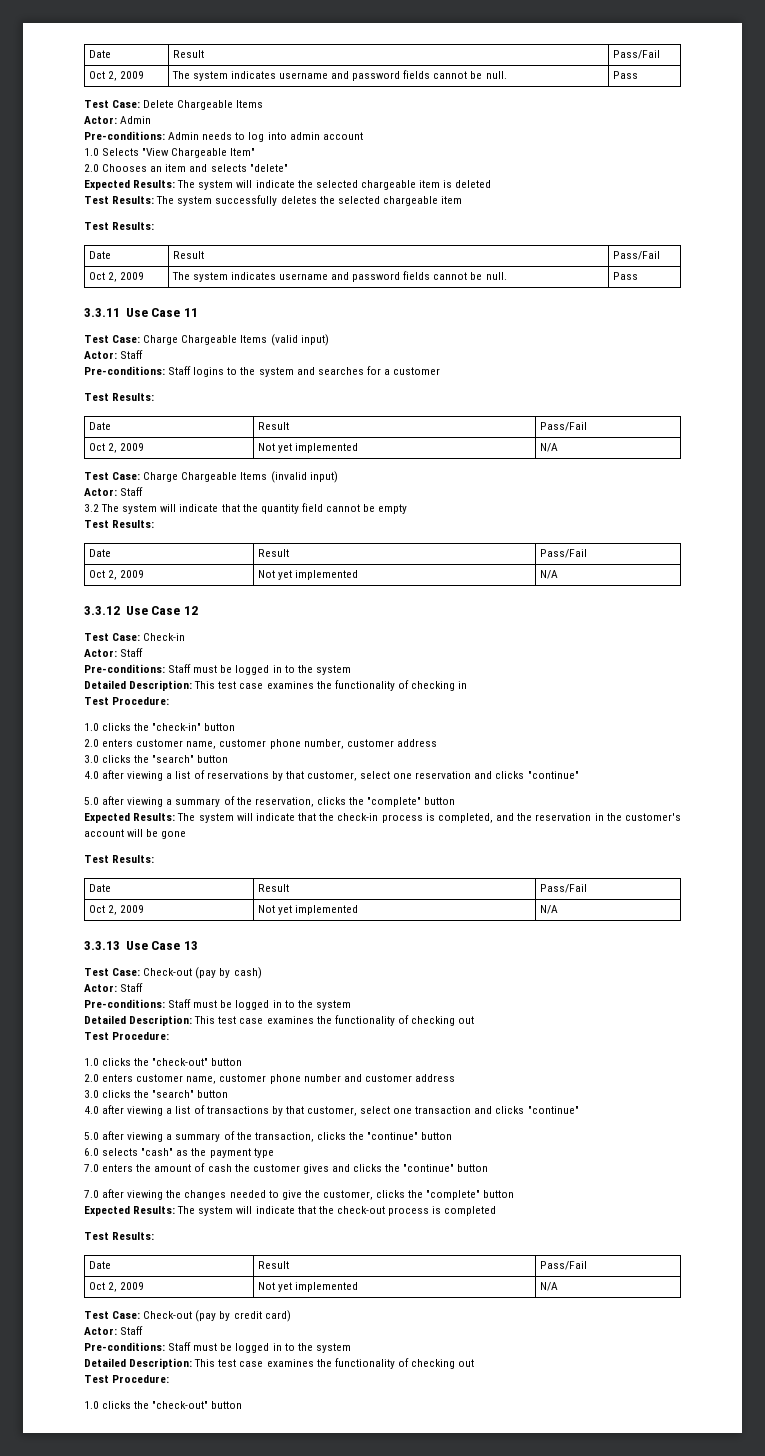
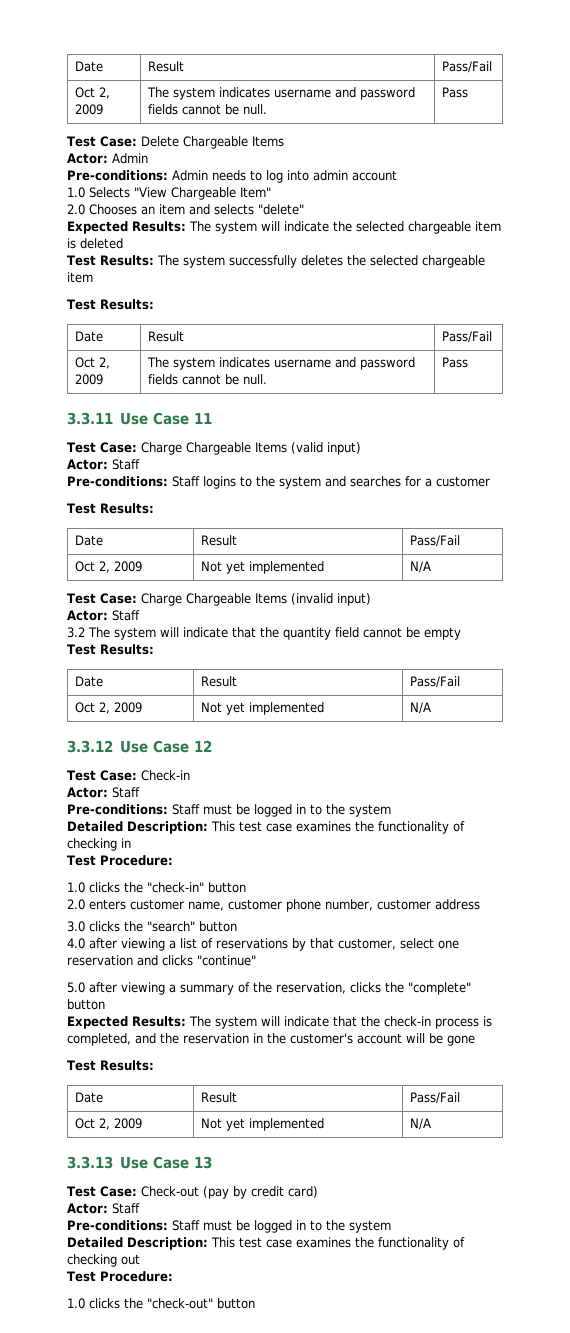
[84,967,262,979] [84,983,144,992] [84,999,351,1010] [84,1015,475,1026] [84,1032,170,1040] [84,1058,243,1066] [84,1074,455,1084] [84,1090,229,1098] [84,1105,579,1116] [84,1131,453,1142] [84,1148,274,1158] [84,1163,489,1174] [84,1189,515,1200] [84,1206,497,1216] [84,1232,155,1240] [88,1261,111,1269] [257,1261,289,1269] [539,1261,587,1270] [88,1282,144,1292] [257,1282,358,1292] [539,1282,558,1291] // Test Case: Check-out (pay by cash) // Actor: Staff // Pre-conditions: Staff must be logged in to the system // Detailed Description: This test case examines the functionality of checking out // Test Procedure: // 1.0 clicks the "check-out" button // 2.0 enters customer name, customer phone number and customer address // 3.0 clicks the "search" button // 4.0 after viewing a list of transactions by that customer, select one transaction and clicks "continue" // 5.0 after viewing a summary of the transaction, clicks the "continue" button // 6.0 selects "cash" as the payment type // 7.0 enters the amount of cash the customer gives and clicks the "continue" button // 7.0 after viewing the changes needed to give the customer, clicks the "complete" button // Expected Results: The system will indicate that the check-out process is completed // Test Results: // Date | Result | Pass/Fail // Oct 2, 2009 | Not yet implemented | N/A -> (212, 1162) none

